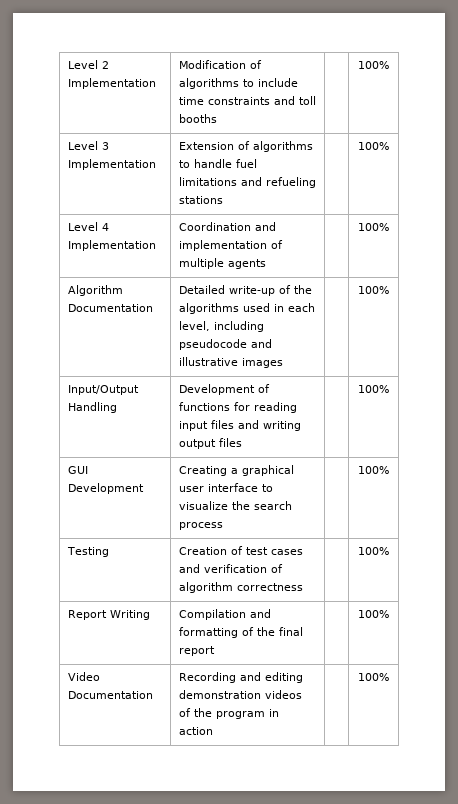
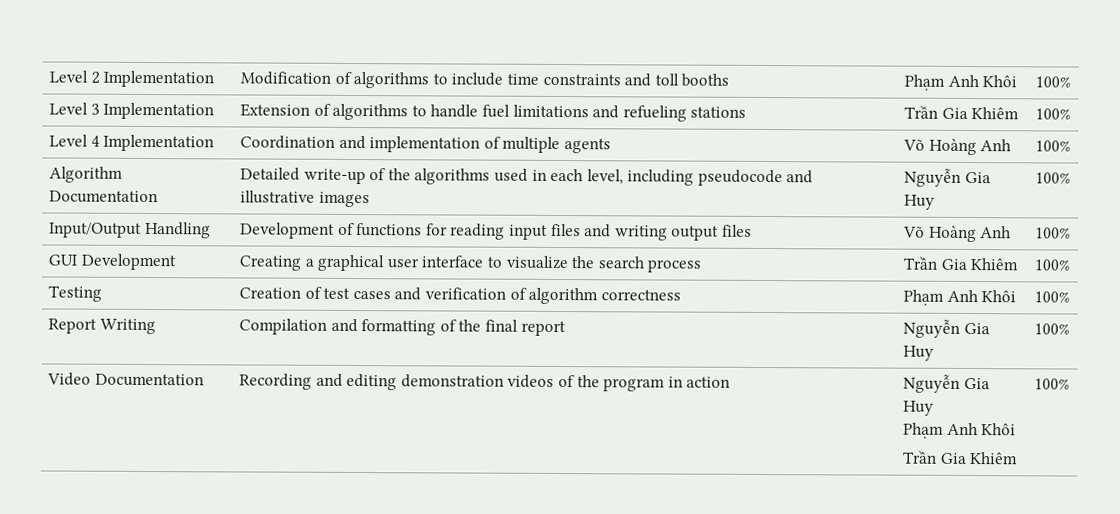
(217, 118) none -> [903,74,1018,91] Phạm Anh Khôi
(223, 200) none -> [903,105,1020,120] Trần Gia Khiêm
(266, 264) none -> [902,138,1012,156] Võ Hoàng Anh
(283, 363) none -> [903,168,991,187] [903,194,935,210] Nguyễn Gia Huy
(242, 442) none -> [902,225,1012,243] Võ Hoàng Anh
(223, 526) none -> [902,256,1019,271] Trần Gia Khiêm
(303, 587) none -> [902,289,1017,306] Phạm Anh Khôi
(215, 651) none -> [902,319,990,338] [902,345,934,361] Nguyễn Gia Huy
(213, 731) none -> [902,374,990,393] [902,400,934,416] [902,422,1017,439] [901,450,1019,465] Nguyễn Gia Huy // Phạm Anh Khôi // Trần Gia Khiêm

